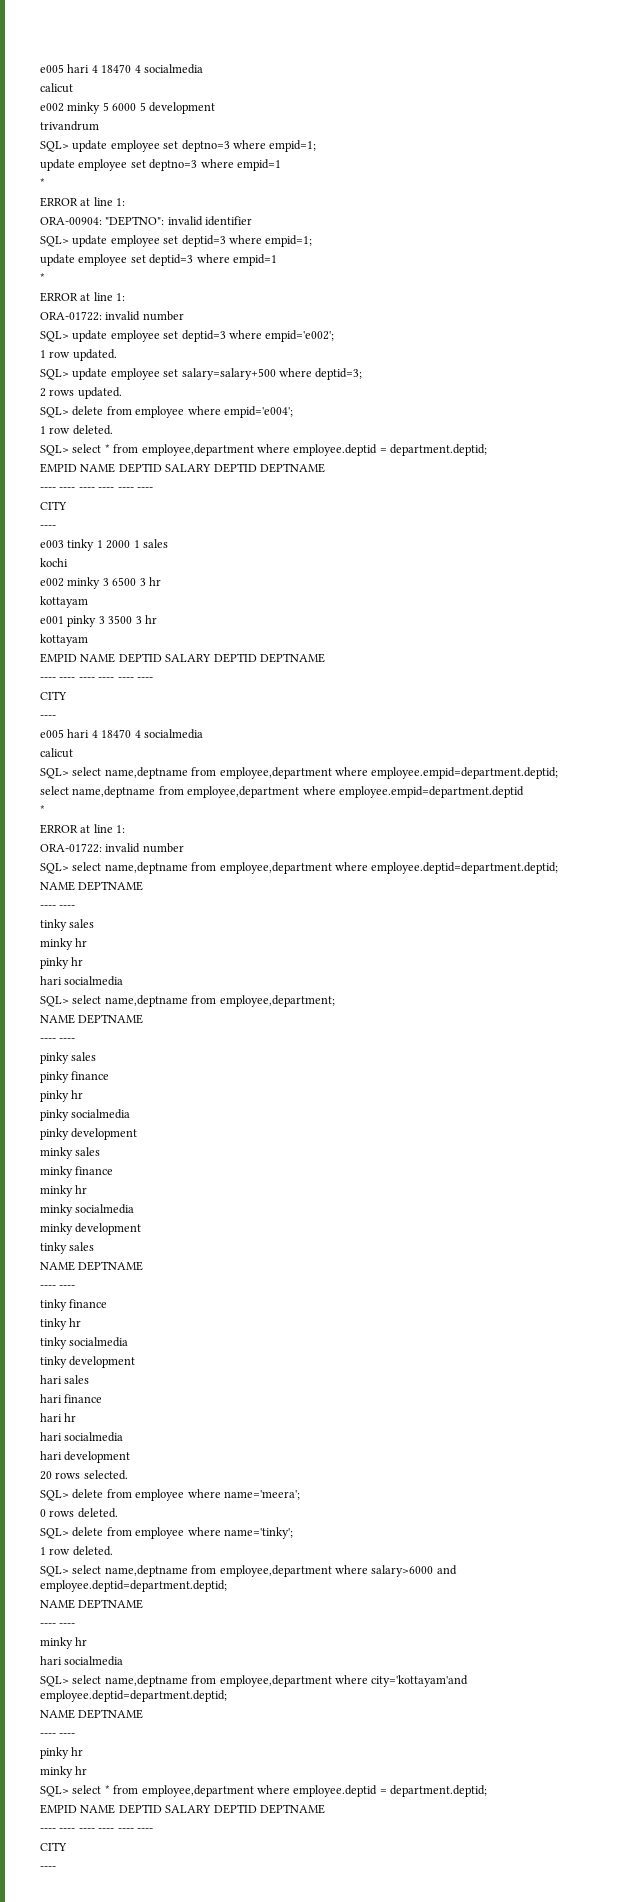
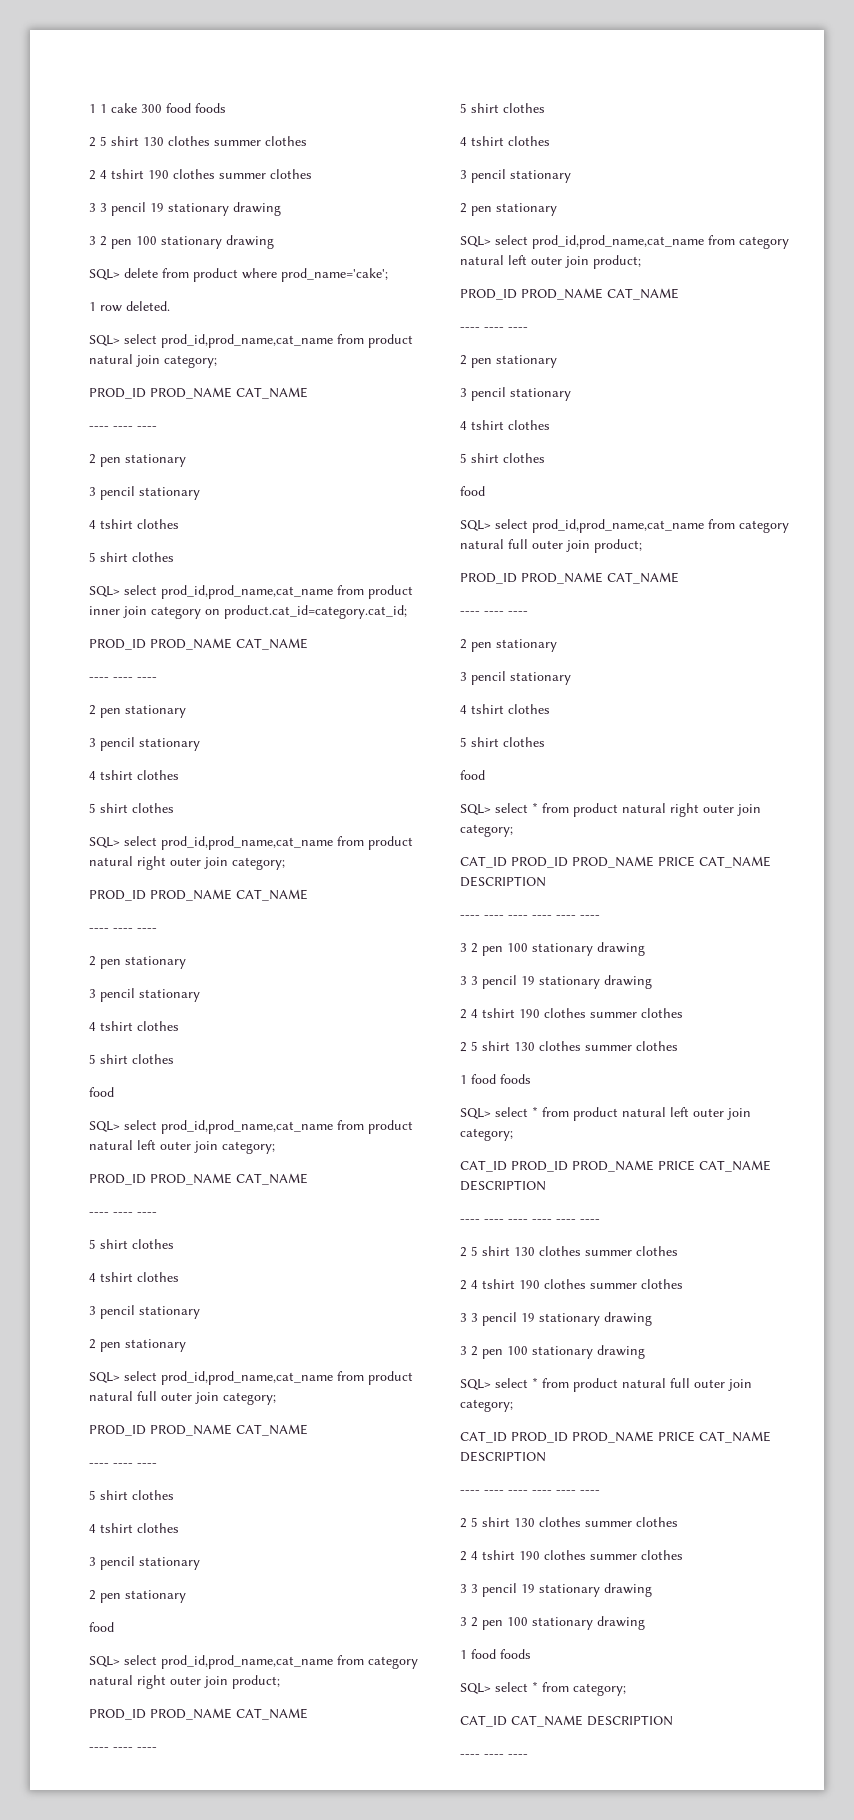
[40,64,203,74] [40,83,73,93] [40,102,215,114] [40,121,99,131] [40,140,317,152] [40,159,281,171] [40,178,45,187] [40,197,126,207] [40,216,253,226] [40,235,313,247] [40,254,277,266] [40,273,45,282] [40,292,126,302] [40,311,184,321] [40,330,335,342] [40,349,117,361] [40,368,363,380] [40,387,122,399] [40,406,293,418] [40,425,113,435] [40,444,487,456] [40,463,325,473] [40,487,153,491] [40,501,67,510] [40,525,56,529] [40,539,168,551] [40,558,68,567] [40,577,161,589] [40,596,88,608] [40,615,157,627] [40,634,88,646] [40,653,325,663] [40,677,153,681] [40,691,67,700] [40,715,56,719] [40,729,203,739] [40,748,73,758] [40,767,559,779] [40,786,524,798] [40,805,45,814] [40,824,126,834] [40,843,184,853] [40,862,559,874] [40,881,144,891] [40,905,76,909] [40,919,95,931] [40,938,88,950] [40,957,84,969] [40,976,124,986] [40,995,335,1007] [40,1014,144,1024] [40,1038,76,1042] [40,1052,97,1064] [40,1071,110,1083] [40,1090,84,1102] [40,1109,131,1121] [40,1128,138,1140] [40,1147,101,1159] [40,1166,114,1178] [40,1185,88,1197] [40,1204,135,1216] [40,1223,142,1235] [40,1242,95,1254] [40,1261,144,1271] [40,1285,76,1289] [40,1299,108,1311] [40,1318,82,1330] [40,1337,129,1349] [40,1356,136,1368] [40,1375,90,1384] [40,1394,103,1403] [40,1413,77,1422] [40,1432,124,1442] [40,1451,131,1463] [40,1470,128,1480] [40,1489,300,1501] [40,1508,118,1518] [40,1527,293,1539] [40,1546,113,1556] [40,1565,457,1577] [40,1580,227,1592] [40,1599,144,1609] [40,1623,76,1627] [40,1637,88,1649] [40,1656,124,1666] [40,1675,469,1687] [40,1690,227,1702] [40,1709,144,1719] [40,1733,76,1737] [40,1747,84,1759] [40,1766,88,1778] [40,1785,487,1797] [40,1804,325,1814] [40,1828,153,1832] [40,1842,67,1851] [40,1866,56,1870] e005 hari 4 18470 4 socialmedia // calicut // e002 minky 5 6000 5 development // trivandrum // SQL> update employee set deptno=3 where empid=1; // update employee set deptno=3 where empid=1 // * // ERROR at line 1: // ORA-00904: "DEPTNO": invalid identifier // SQL> update employee set deptid=3 where empid=1; // update employee set deptid=3 where empid=1 // * // ERROR at line 1: // ORA-01722: invalid number // SQL> update employee set deptid=3 where empid='e002'; // 1 row updated. // SQL> update employee set salary=salary+500 where deptid=3; // 2 rows updated. // SQL> delete from employee where empid='e004'; // 1 row deleted. // SQL> select * from employee,department where employee.deptid = department.deptid; // EMPID NAME DEPTID SALARY DEPTID DEPTNAME // ---- ---- ---- ---- ---- ---- // CITY // ---- // e003 tinky 1 2000 1 sales // kochi // e002 minky 3 6500 3 hr // kottayam // e001 pinky 3 3500 3 hr // kottayam // EMPID NAME DEPTID SALARY DEPTID DEPTNAME // ---- ---- ---- ---- ---- ---- // CITY // ---- // e005 hari 4 18470 4 socialmedia // calicut // SQL> select name,deptname from employee,department where employee.empid=department.deptid; // select name,deptname from employee,department where employee.empid=department.deptid // * // ERROR at line 1: // ORA-01722: invalid number // SQL> select name,deptname from employee,department where employee.deptid=department.deptid; // NAME DEPTNAME // ---- ---- // tinky sales // minky hr // pinky hr // hari socialmedia // SQL> select name,deptname from employee,department; // NAME DEPTNAME // ---- ---- // pinky sales // pinky finance // pinky hr // pinky socialmedia // pinky development // minky sales // minky finance // minky hr // minky socialmedia // minky development // tinky sales // NAME DEPTNAME // ---- ---- // tinky finance // tinky hr // tinky socialmedia // tinky development // hari sales // hari finance // hari hr // hari socialmedia // hari development // 20 rows selected. // SQL> delete from employee where name='meera'; // 0 rows deleted. // SQL> delete from employee where name='tinky'; // 1 row deleted. // SQL> select name,deptname from employee,department where salary>6000 and employee.deptid=department.deptid; // NAME DEPTNAME // ---- ---- // minky hr // hari socialmedia // SQL> select name,deptname from employee,department where city='kottayam'and employee.deptid=department.deptid; // NAME DEPTNAME // ---- ---- // pinky hr // minky hr // SQL> select * from employee,department where employee.deptid = department.deptid; // EMPID NAME DEPTID SALARY DEPTID DEPTNAME // ---- ---- ---- ---- ---- ---- // CITY // ---- -> [89,103,226,113] [89,136,307,147] [89,169,312,180] [89,202,281,216] [89,235,274,249] [89,268,388,282] [89,301,170,312] [89,334,413,348] [89,354,217,368] [89,387,308,399] [89,426,157,430] [89,454,186,467] [89,486,200,500] [89,519,179,529] [89,552,174,562] [89,585,413,599] [89,605,407,619] [89,638,308,650] [89,677,157,681] [89,705,186,718] [89,737,200,751] [89,770,179,780] [89,803,174,813] [89,836,413,850] [89,856,285,870] [89,889,308,901] [89,928,157,932] [89,956,186,969] [89,988,200,1002] [89,1021,179,1031] [89,1054,174,1064] [89,1087,114,1097] [89,1120,413,1134] [89,1140,275,1154] [89,1173,308,1185] [89,1212,157,1216] [89,1239,174,1249] [89,1272,179,1282] [89,1305,200,1319] [89,1339,186,1352] [89,1371,413,1385] [89,1391,276,1405] [89,1424,308,1436] [89,1463,157,1467] [89,1490,174,1500] [89,1523,179,1533] [89,1556,200,1570] [89,1590,186,1603] [89,1622,114,1632] [89,1655,418,1669] [89,1675,280,1689] [89,1708,308,1720] [89,1747,157,1751] [460,103,545,113] [460,136,550,146] [460,169,571,183] [460,203,557,216] [460,235,789,249] [460,255,641,269] [460,288,679,300] [460,327,528,331] [460,355,557,368] [460,387,571,401] [460,420,550,430] [460,453,545,463] [460,486,485,496] [460,519,789,533] [460,539,642,553] [460,572,679,584] [460,611,528,615] [460,639,557,652] [460,671,571,685] [460,704,550,714] [460,737,545,747] [460,770,485,780] [460,802,761,817] [460,824,513,837] [460,856,771,868] [460,876,546,887] [460,915,600,919] [460,942,645,956] [460,975,652,989] [460,1008,683,1019] [460,1041,678,1052] [460,1074,531,1084] [460,1106,751,1121] [460,1128,513,1141] [460,1160,771,1172] [460,1180,546,1191] [460,1219,600,1223] [460,1246,678,1257] [460,1279,683,1290] [460,1312,652,1326] [460,1345,645,1359] [460,1377,752,1392] [460,1399,513,1412] [460,1431,771,1443] [460,1451,546,1462] [460,1490,600,1494] [460,1517,678,1528] [460,1550,683,1561] [460,1583,652,1597] [460,1616,645,1630] [460,1649,531,1659] [460,1681,626,1696] [460,1715,673,1727] [460,1754,528,1758] 1 1 cake 300 food foods // 2 5 shirt 130 clothes summer clothes // 2 4 tshirt 190 clothes summer clothes // 3 3 pencil 19 stationary drawing // 3 2 pen 100 stationary drawing // SQL> delete from product where prod_name='cake'; // 1 row deleted. // SQL> select prod_id,prod_name,cat_name from product natural join category; // PROD_ID PROD_NAME CAT_NAME // ---- ---- ---- // 2 pen stationary // 3 pencil stationary // 4 tshirt clothes // 5 shirt clothes // SQL> select prod_id,prod_name,cat_name from product inner join category on product.cat_id=category.cat_id; // PROD_ID PROD_NAME CAT_NAME // ---- ---- ---- // 2 pen stationary // 3 pencil stationary // 4 tshirt clothes // 5 shirt clothes // SQL> select prod_id,prod_name,cat_name from product natural right outer join category; // PROD_ID PROD_NAME CAT_NAME // ---- ---- ---- // 2 pen stationary // 3 pencil stationary // 4 tshirt clothes // 5 shirt clothes // food // SQL> select prod_id,prod_name,cat_name from product natural left outer join category; // PROD_ID PROD_NAME CAT_NAME // ---- ---- ---- // 5 shirt clothes // 4 tshirt clothes // 3 pencil stationary // 2 pen stationary // SQL> select prod_id,prod_name,cat_name from product natural full outer join category; // PROD_ID PROD_NAME CAT_NAME // ---- ---- ---- // 5 shirt clothes // 4 tshirt clothes // 3 pencil stationary // 2 pen stationary // food // SQL> select prod_id,prod_name,cat_name from category natural right outer join product; // PROD_ID PROD_NAME CAT_NAME // ---- ---- ---- // 5 shirt clothes // 4 tshirt clothes // 3 pencil stationary // 2 pen stationary // SQL> select prod_id,prod_name,cat_name from category natural left outer join product; // PROD_ID PROD_NAME CAT_NAME // ---- ---- ---- // 2 pen stationary // 3 pencil stationary // 4 tshirt clothes // 5 shirt clothes // food // SQL> select prod_id,prod_name,cat_name from category natural full outer join product; // PROD_ID PROD_NAME CAT_NAME // ---- ---- ---- // 2 pen stationary // 3 pencil stationary // 4 tshirt clothes // 5 shirt clothes // food // SQL> select * from product natural right outer join category; // CAT_ID PROD_ID PROD_NAME PRICE CAT_NAME DESCRIPTION // ---- ---- ---- ---- ---- ---- // 3 2 pen 100 stationary drawing // 3 3 pencil 19 stationary drawing // 2 4 tshirt 190 clothes summer clothes // 2 5 shirt 130 clothes summer clothes // 1 food foods // SQL> select * from product natural left outer join category; // CAT_ID PROD_ID PROD_NAME PRICE CAT_NAME DESCRIPTION // ---- ---- ---- ---- ---- ---- // 2 5 shirt 130 clothes summer clothes // 2 4 tshirt 190 clothes summer clothes // 3 3 pencil 19 stationary drawing // 3 2 pen 100 stationary drawing // SQL> select * from product natural full outer join category; // CAT_ID PROD_ID PROD_NAME PRICE CAT_NAME DESCRIPTION // ---- ---- ---- ---- ---- ---- // 2 5 shirt 130 clothes summer clothes // 2 4 tshirt 190 clothes summer clothes // 3 3 pencil 19 stationary drawing // 3 2 pen 100 stationary drawing // 1 food foods // SQL> select * from category; // CAT_ID CAT_NAME DESCRIPTION // ---- ---- ----

